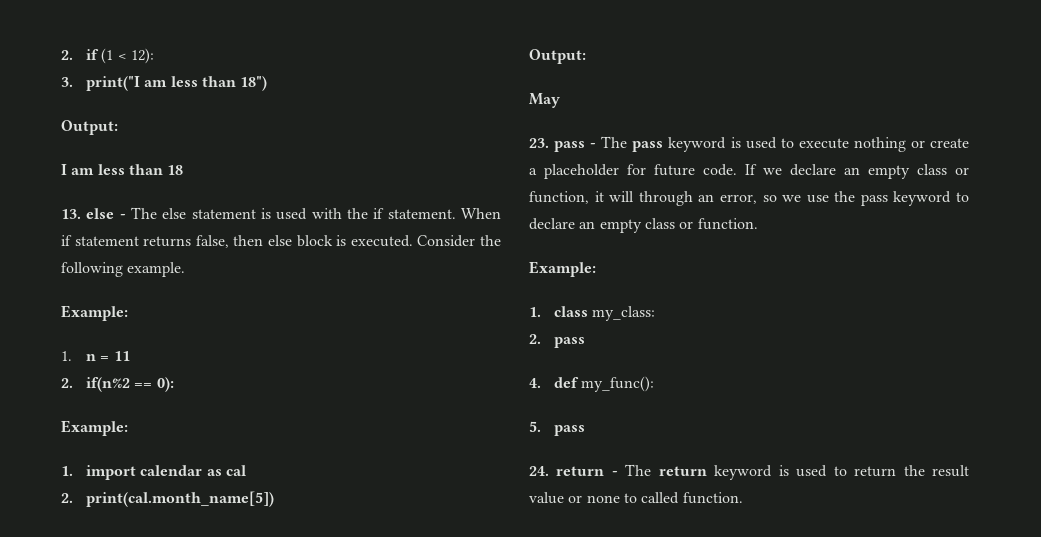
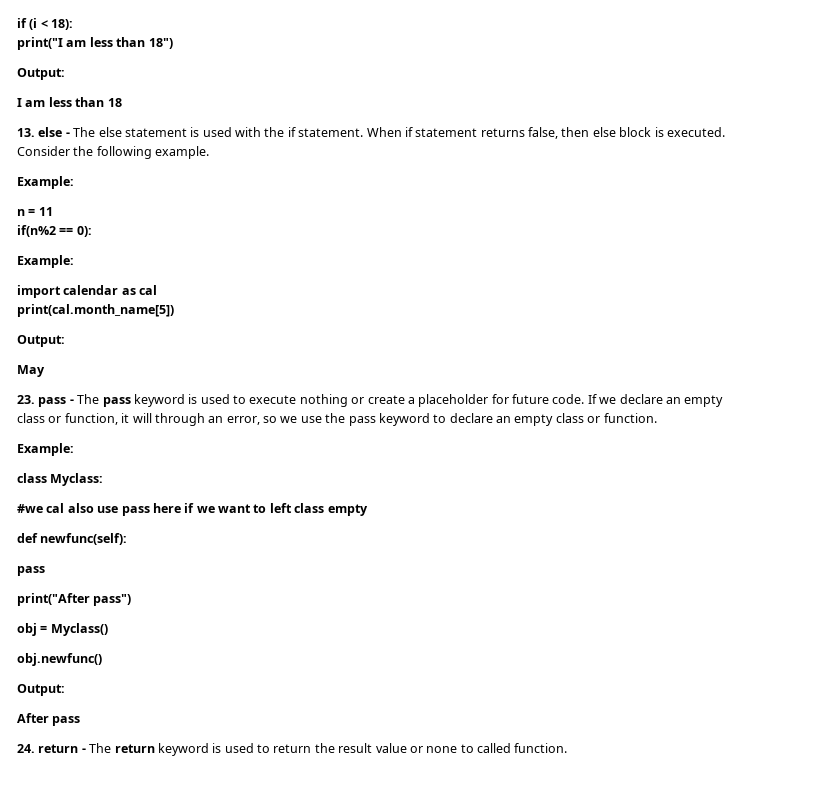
[61,48,154,64] [61,77,73,87] 2. if (1 < 12): // 3. -> [17,18,74,30] if (i < 18): //
[61,351,72,361] 1. -> (74, 182) none
[61,378,73,388] 2. -> (53, 211) none
[61,466,73,476] 1. -> (74, 261) none
[61,493,73,503] 2. -> (158, 290) none
[529,306,656,321] [529,334,585,348] [529,376,655,392] [529,421,541,432] 1. class my_class: // 2. pass // 4. def my_func(): // 5. -> [17,473,104,486] [17,503,368,516] [17,533,128,545] [17,566,45,576] [17,593,132,606] [17,623,108,636] [17,653,102,666] [17,684,65,696] [17,713,49,723] class Myclass: // #we cal also use pass here if we want to left class empty // def newfunc(self): // pass // print("After pass") // obj = Myclass() // obj.newfunc() // Output: // After

